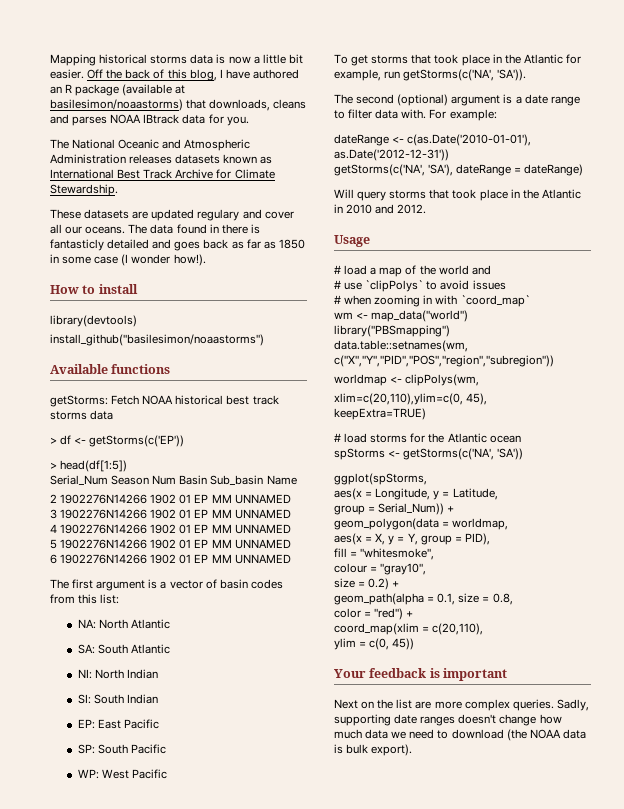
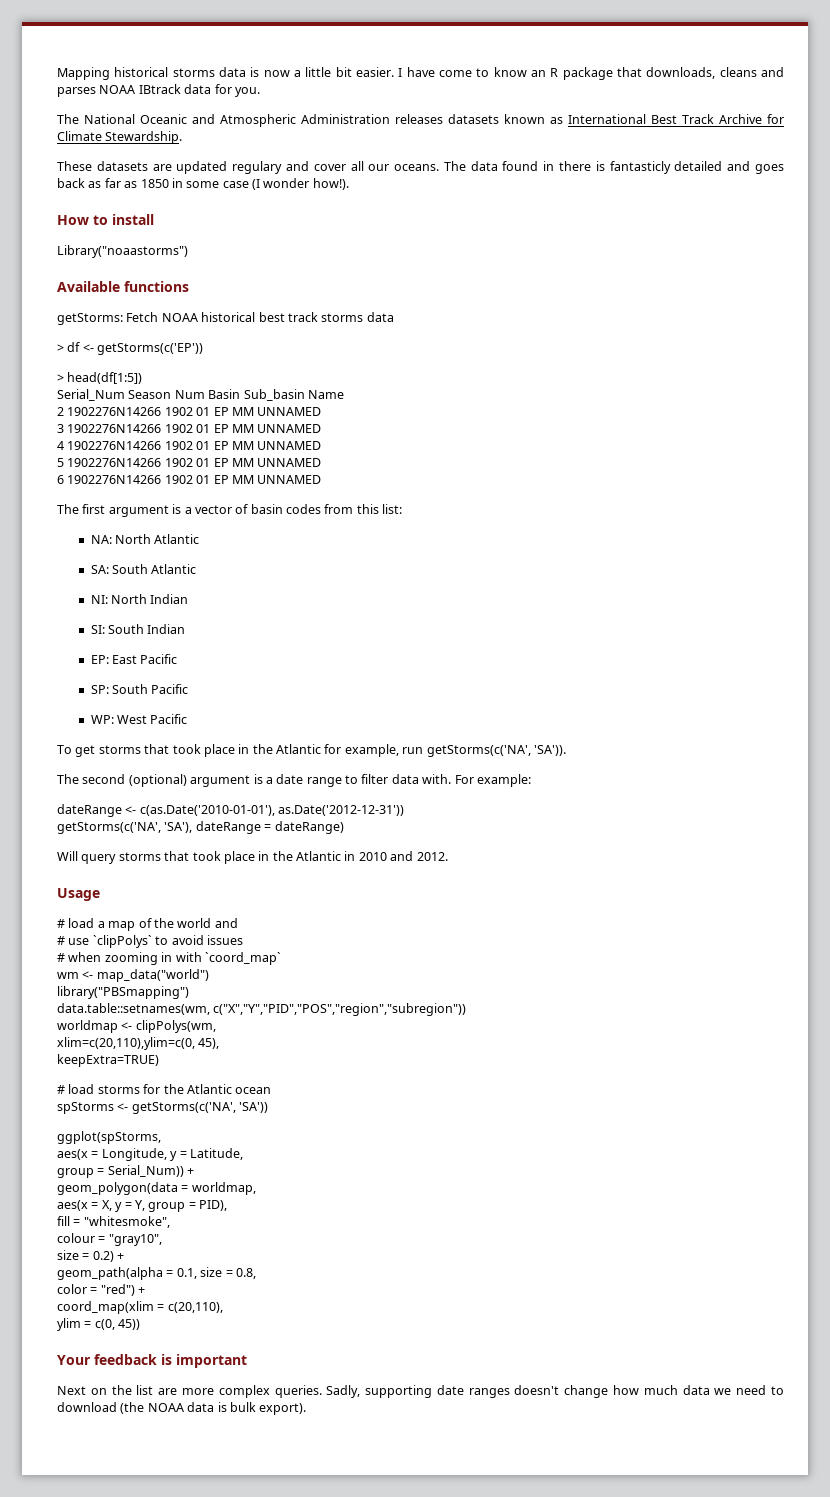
[87,69,299,81] [50,84,186,96] [50,99,183,111] Off the back of this blog, I have authored an R package (available at basilesimon/noaastorms) -> [398,67,613,80] I have come to know an R package
[50,315,137,327] [50,334,264,346] library(devtools) // install_github("basilesimon/noaastorms") -> [57,245,188,258] Library("noaastorms")

